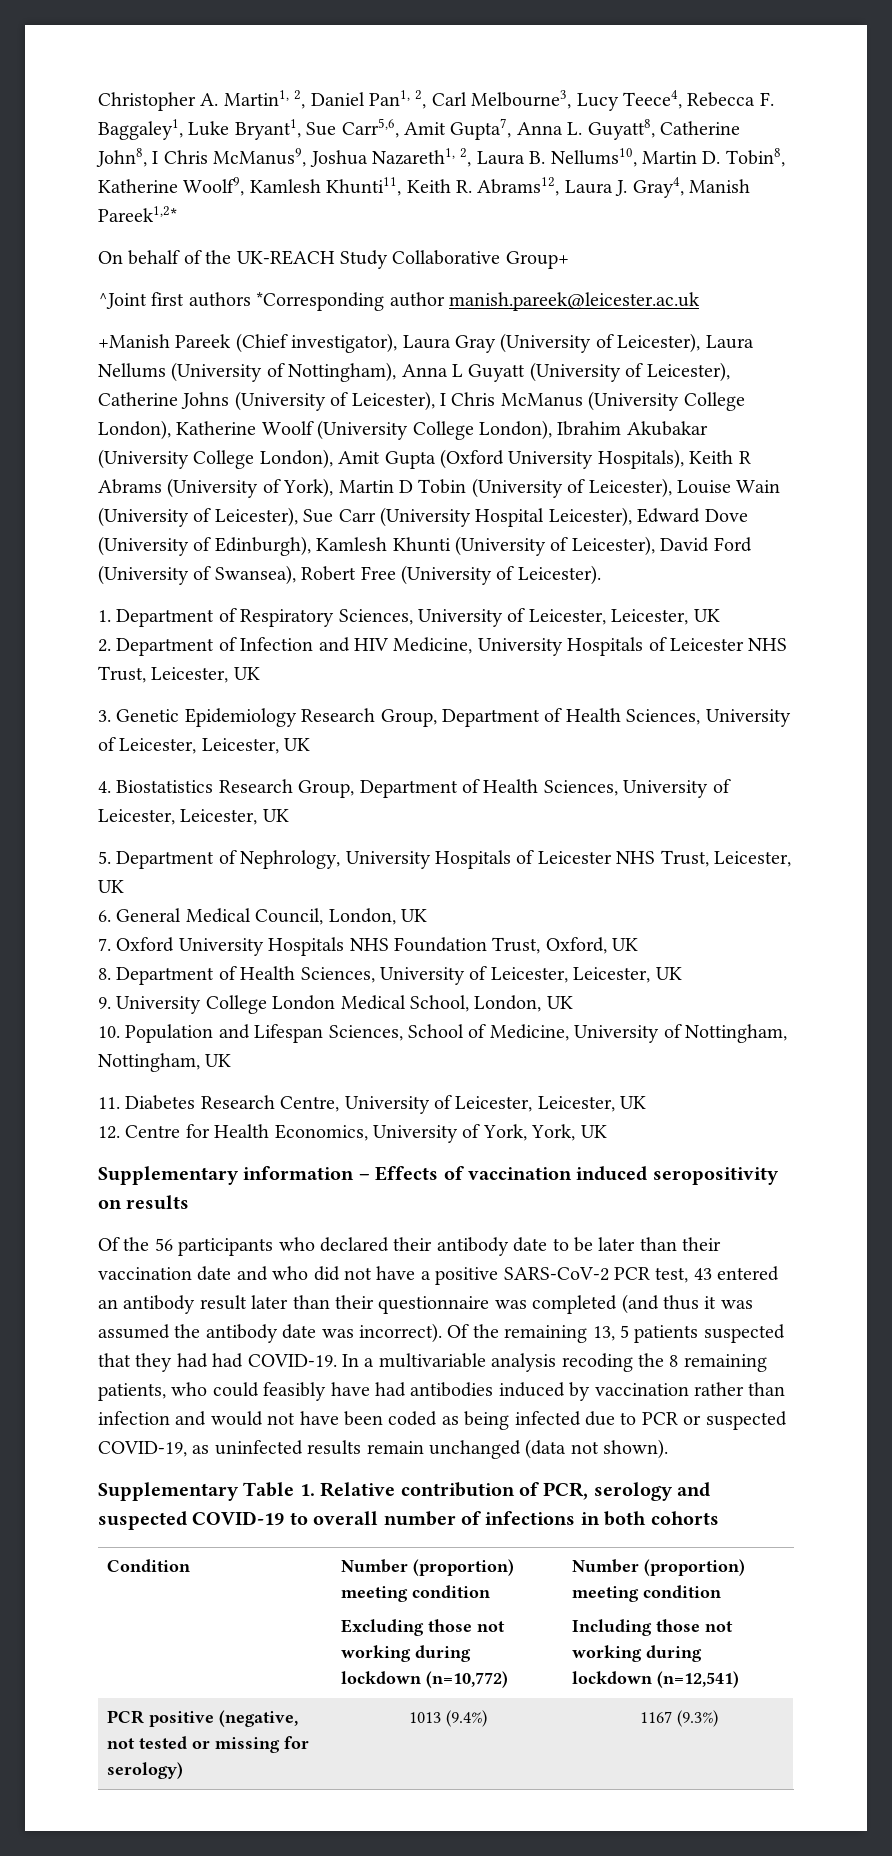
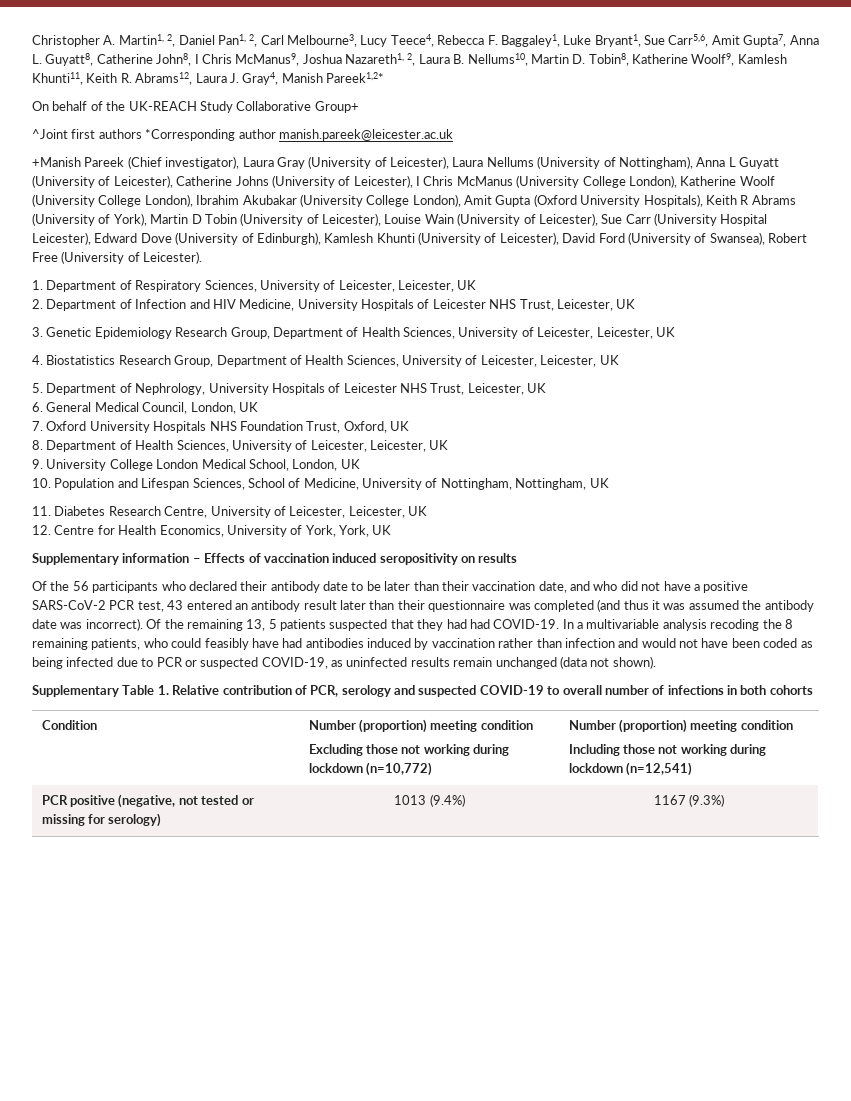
[197,1266,232,1281] date -> [538,581,567,593] date,

